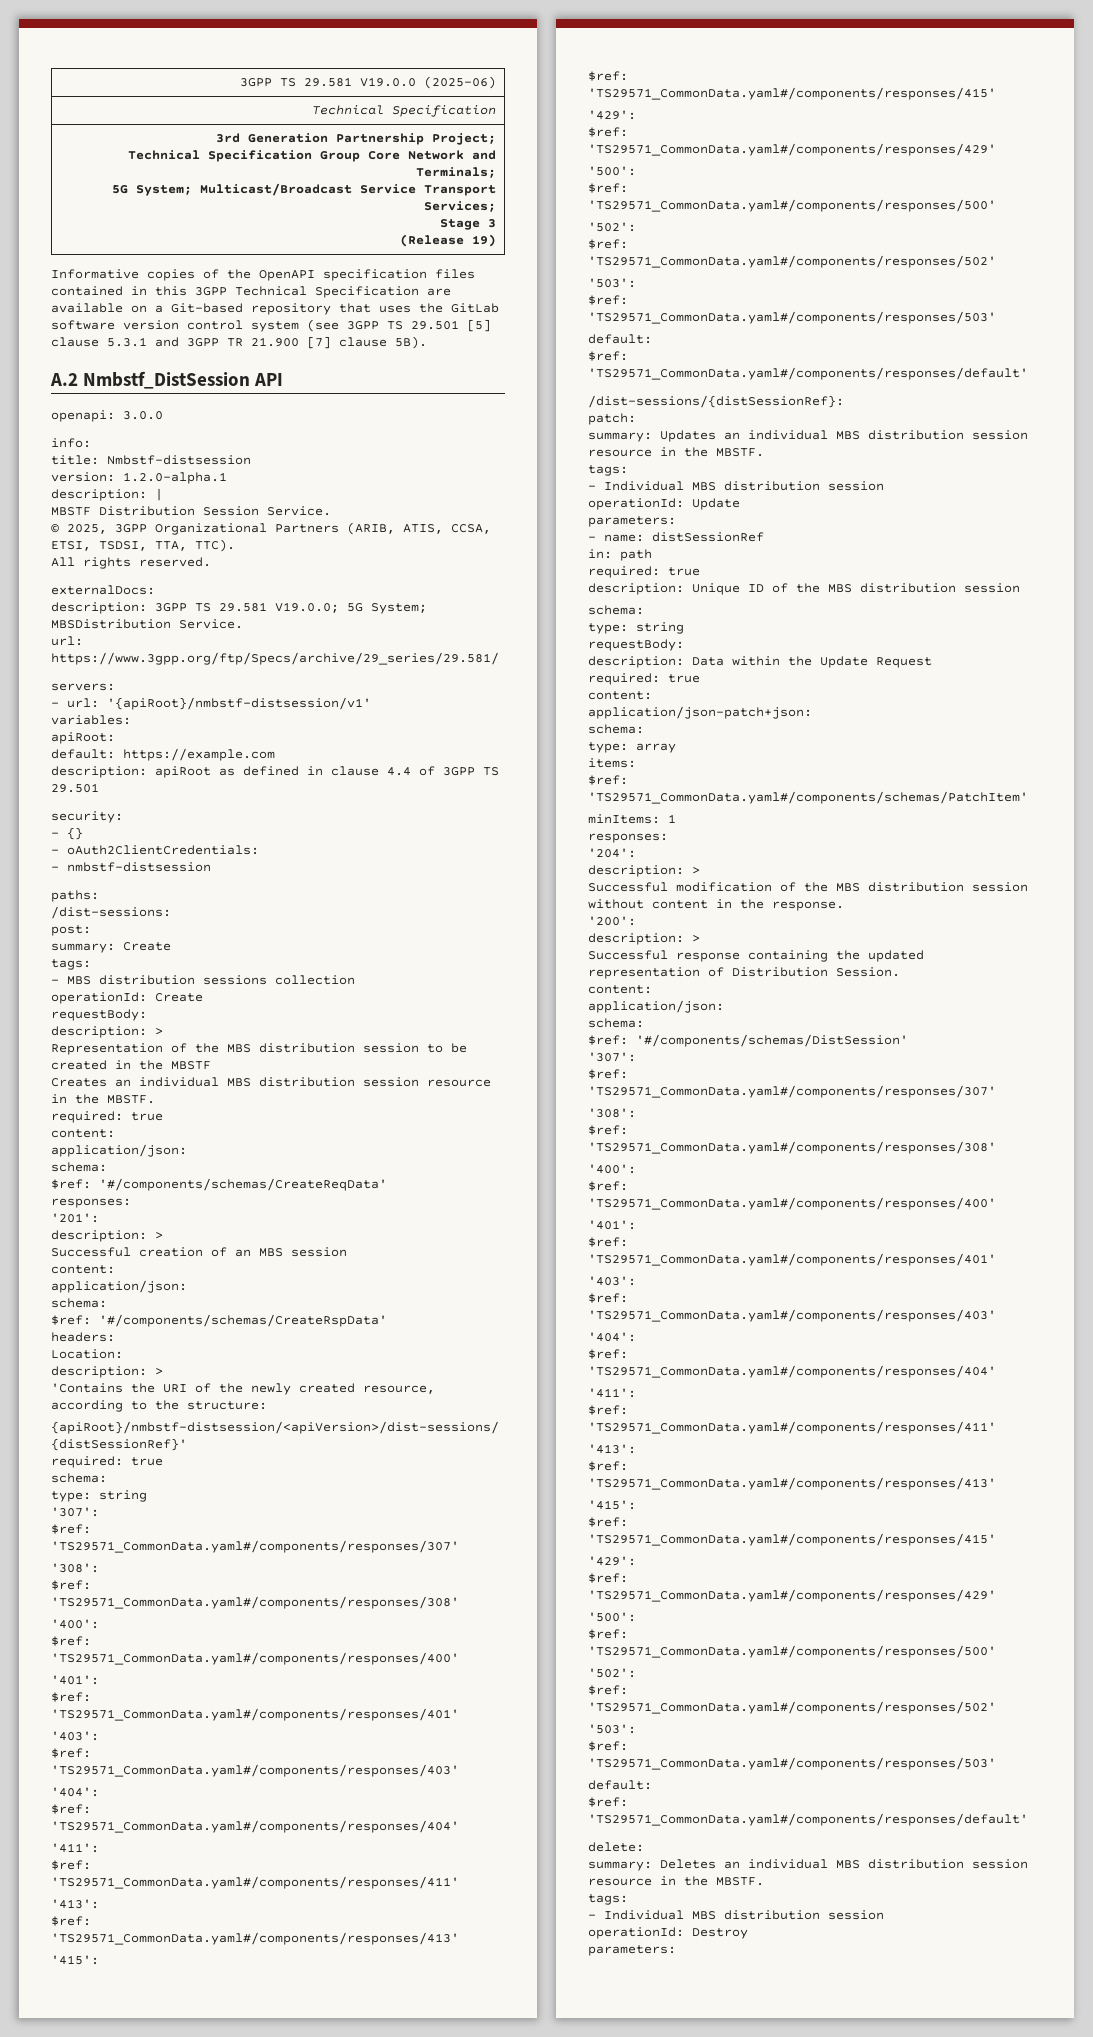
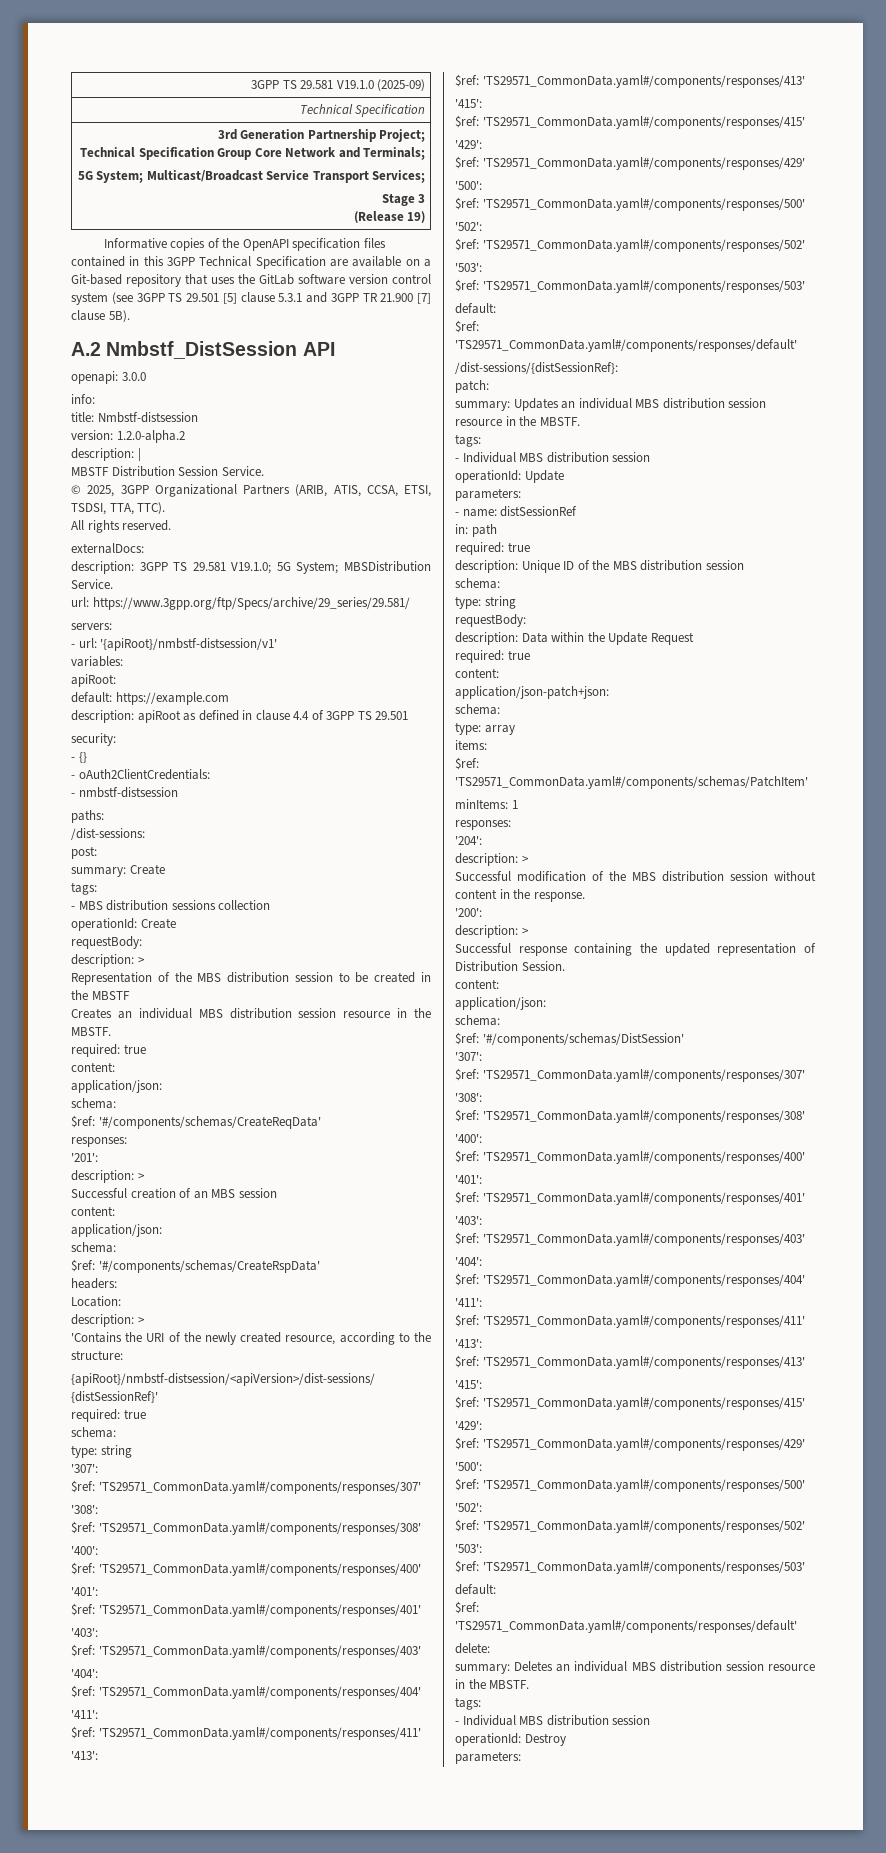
[239,76,496,89] 3GPP TS 29.581 V19.0.0 (2025-06) -> [251,79,426,91] 3GPP TS 29.581 V19.1.0 (2025-09)
[123,472,227,484] 1.2.0-alpha.1 -> [116,430,185,443] 1.2.0-alpha.2
[275,602,339,613] V19.0.0; -> [231,562,272,574] V19.1.0;

